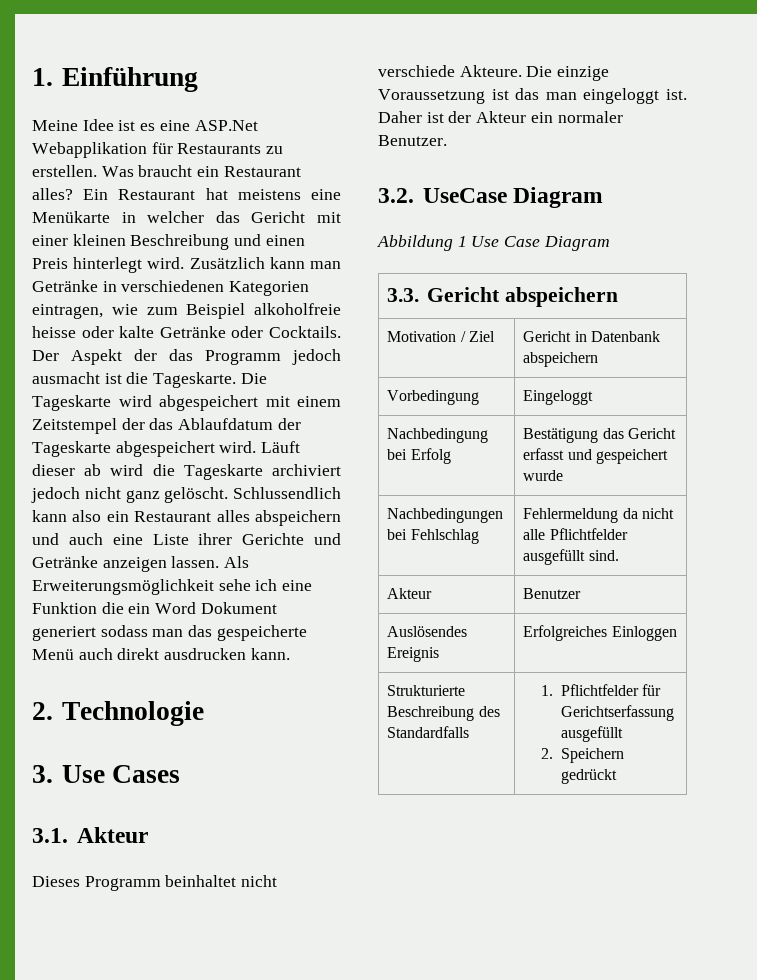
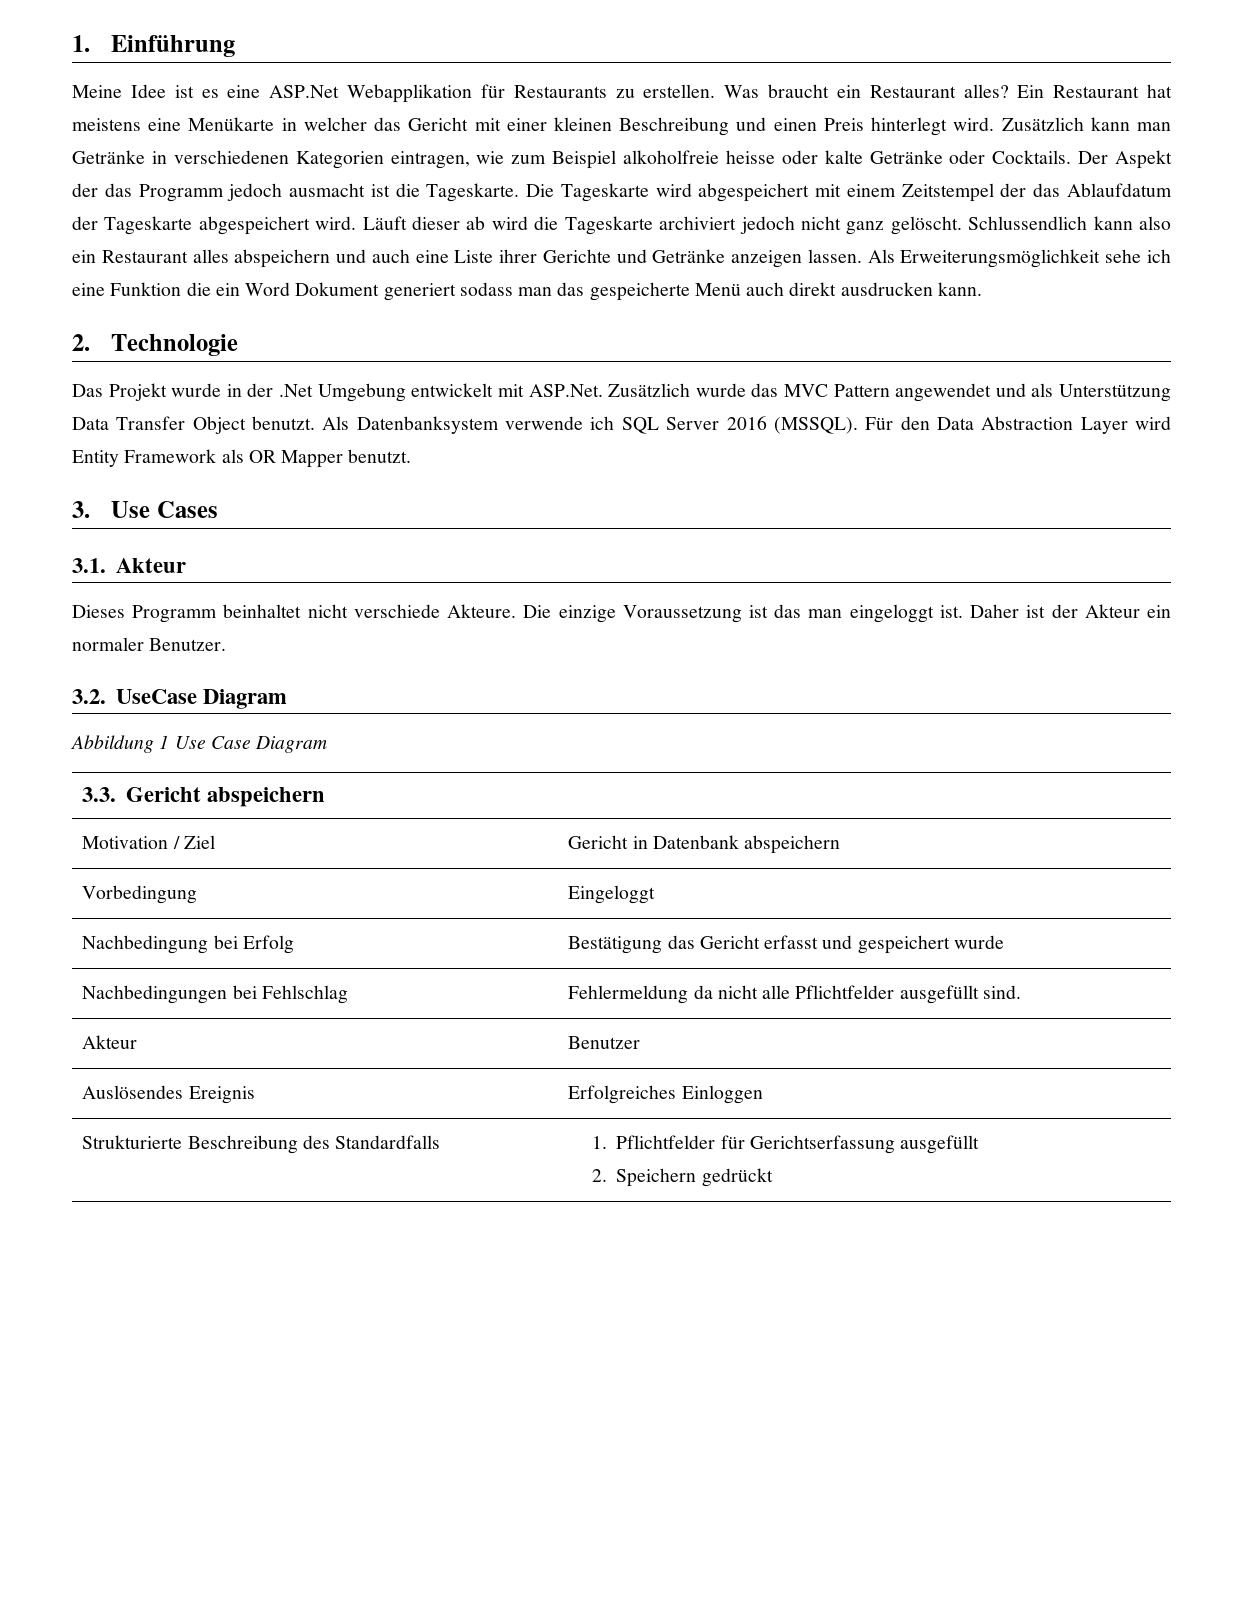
(204, 713) none -> [72,383,1171,402] [72,416,1172,434] [72,449,412,468] // Das Projekt wurde in der .Net Umgebung entwickelt mit ASP.Net. Zusätzlich wurde das MVC Pattern angewendet und als Unterstützung Data Transfer Object benutzt. Als Datenbanksystem verwende ich SQL Server 2016 (MSSQL). Für den Data Abstraction Layer wird Entity Framework als OR Mapper benutzt.

